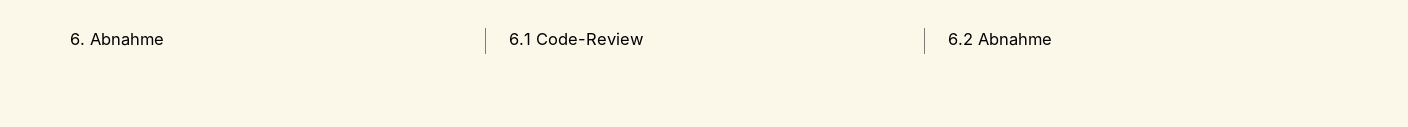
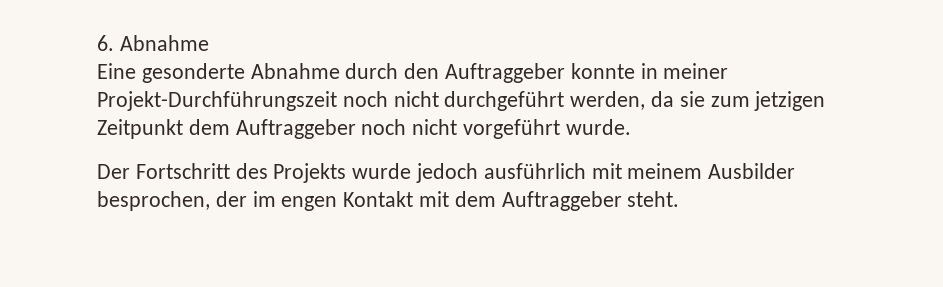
[509,32,644,45] [948,33,1052,46] 6.1 Code-Review // 6.2 Abnahme -> [97,63,729,83] [97,91,826,111] [97,119,631,139] [97,163,796,183] [97,191,680,211] Eine gesonderte Abnahme durch den Auftraggeber konnte in meiner Projekt-Durchführungszeit noch nicht durchgeführt werden, da sie zum jetzigen Zeitpunkt dem Auftraggeber noch nicht vorgeführt wurde. // Der Fortschritt des Projekts wurde jedoch ausführlich mit meinem Ausbilder besprochen, der im engen Kontakt mit dem Auftraggeber steht.

